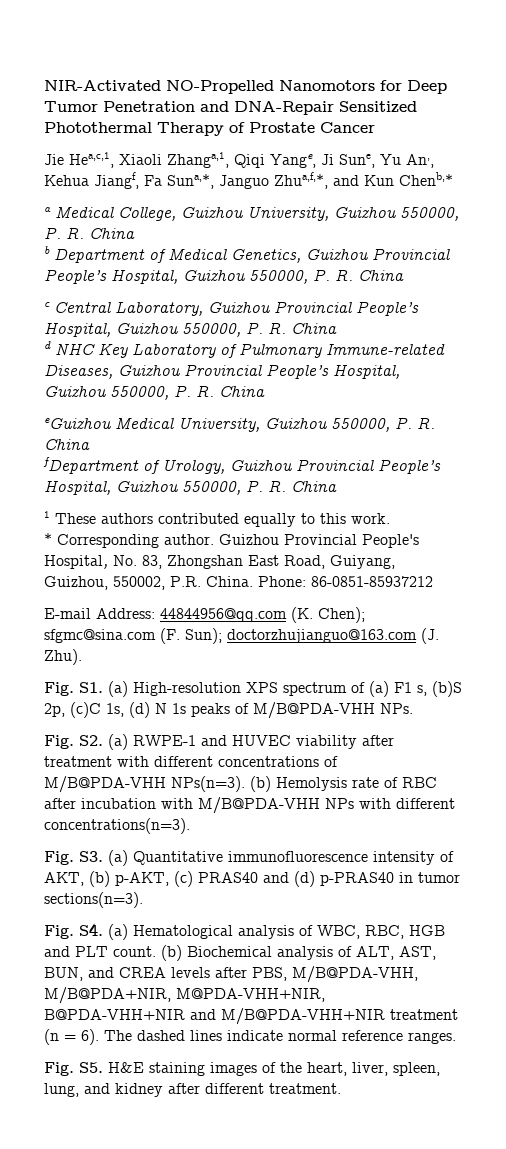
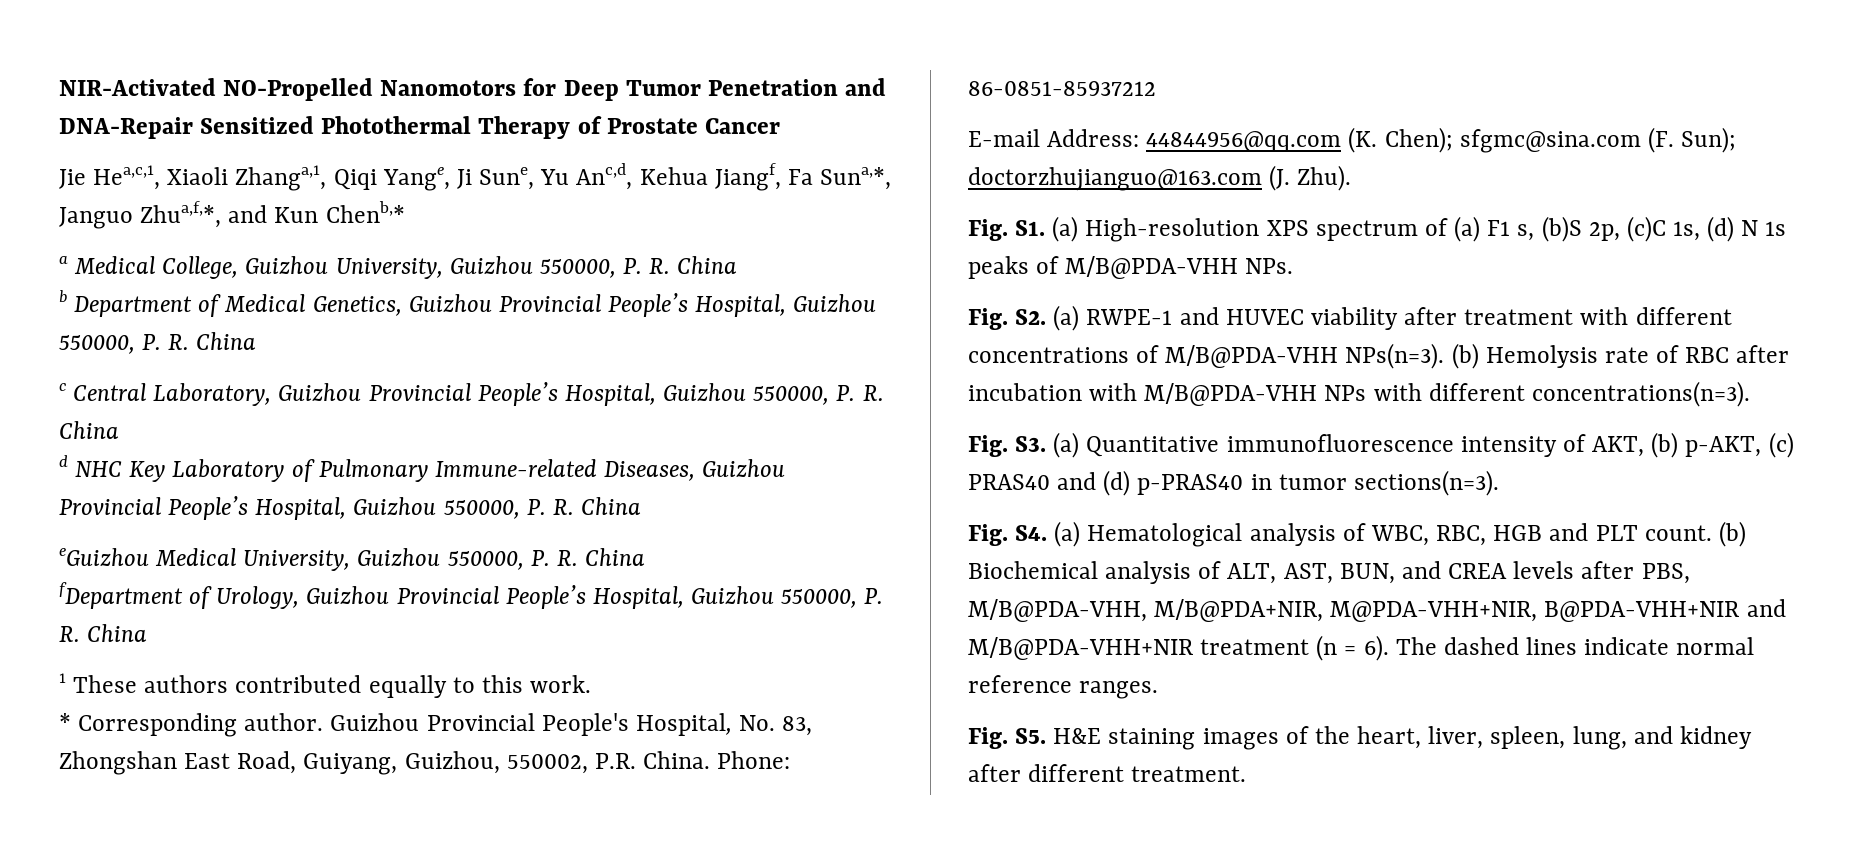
[406,154,434,168] An,, -> [576,163,633,190] Anc,d,

